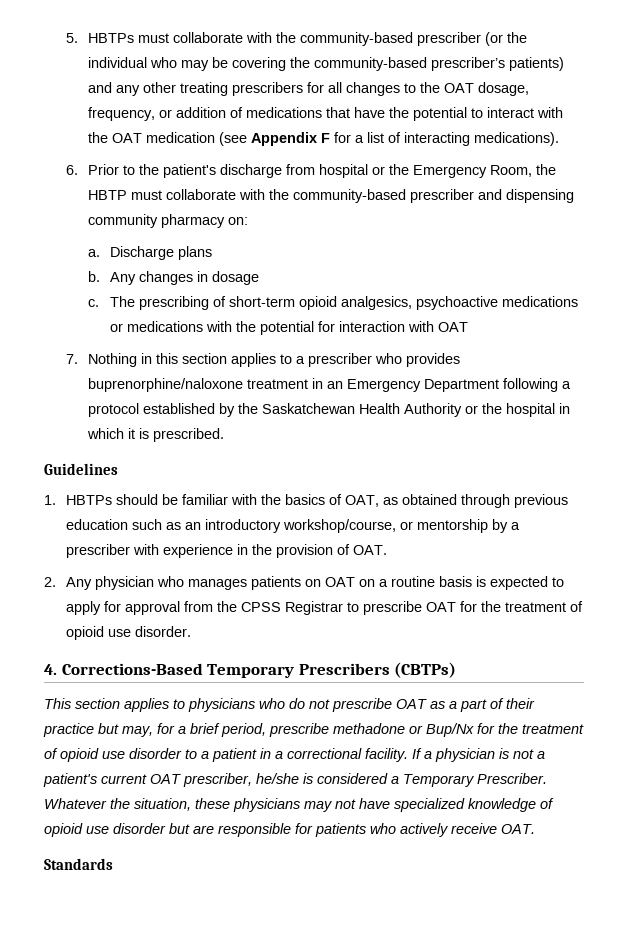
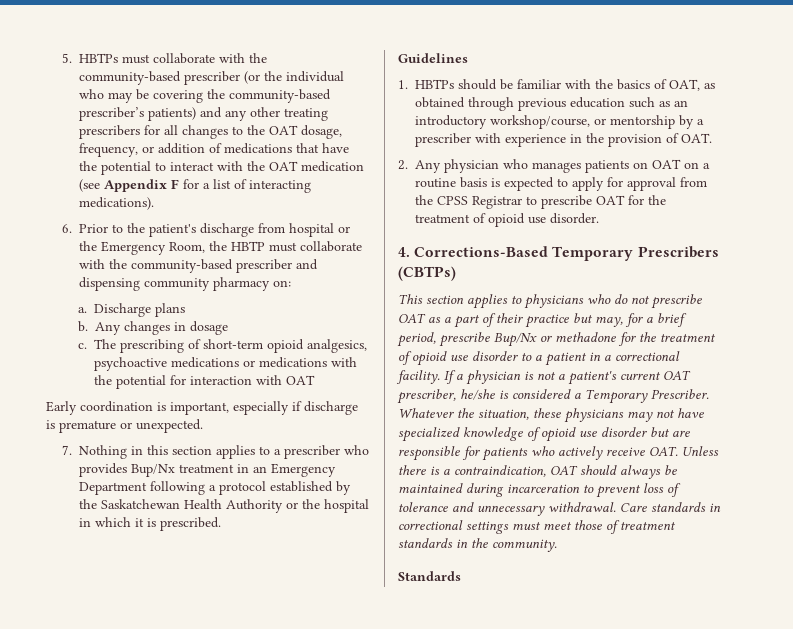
(469, 327) none -> [46,401,358,415] [46,419,203,433] // Early coordination is important, especially if discharge is premature or unexpected.
[88,378,244,392] buprenorphine/naloxone -> [130,464,175,477] Bup/Nx
[333,723,474,737] methadone or Bup/Nx -> [494,332,616,347] Bup/Nx or methadone
(535, 829) none -> [682,446,719,456] [398,465,677,479] [398,483,681,498] [398,502,721,516] [398,520,676,534] [398,538,557,552] Unless there is a contraindication, OAT should always be maintained during incarceration to prevent loss of tolerance and unnecessary withdrawal. Care standards in correctional settings must meet those of treatment standards in the community.

